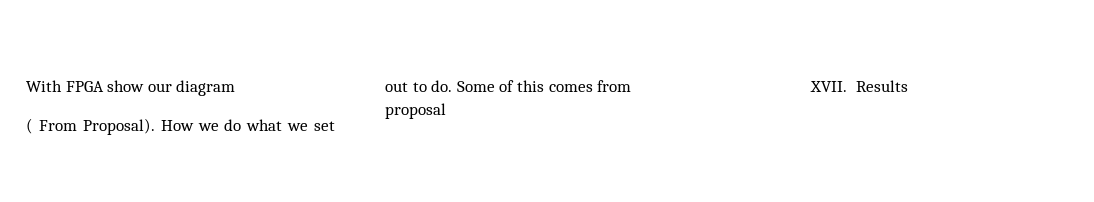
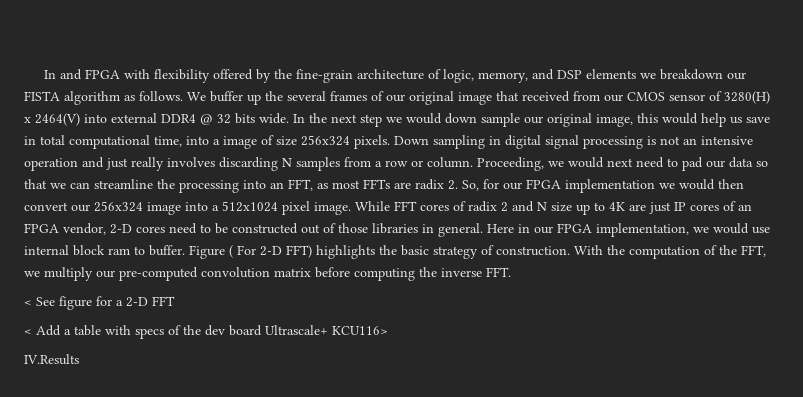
[26,80,236,96] [26,118,335,135] [385,80,632,92] [385,103,446,119] [810,80,908,92] With FPGA show our diagram // ( From Proposal). How we do what we set out to do. Some of this comes from proposal // XVII. Results -> [44,69,747,83] [24,91,770,105] [24,113,770,127] [24,135,753,149] [24,157,768,171] [24,179,744,193] [24,201,752,215] [24,223,770,237] [24,245,766,259] [24,267,511,281] [24,296,175,310] [24,325,388,339] [24,354,79,365] In and FPGA with flexibility offered by the fine-grain architecture of logic, memory, and DSP elements we breakdown our FISTA algorithm as follows. We buffer up the several frames of our original image that received from our CMOS sensor of 3280(H) x 2464(V) into external DDR4 @ 32 bits wide. In the next step we would down sample our original image, this would help us save in total computational time, into a image of size 256x324 pixels. Down sampling in digital signal processing is not an intensive operation and just really involves discarding N samples from a row or column. Proceeding, we would next need to pad our data so that we can streamline the processing into an FFT, as most FFTs are radix 2. So, for our FPGA implementation we would then convert our 256x324 image into a 512x1024 pixel image. While FFT cores of radix 2 and N size up to 4K are just IP cores of an FPGA vendor, 2-D cores need to be constructed out of those libraries in general. Here in our FPGA implementation, we would use internal block ram to buffer. Figure ( For 2-D FFT) highlights the basic strategy of construction. With the computation of the FFT, we multiply our pre-computed convolution matrix before computing the inverse FFT. // < See figure for a 2-D FFT // < Add a table with specs of the dev board Ultrascale+ KCU116> // IV.Results

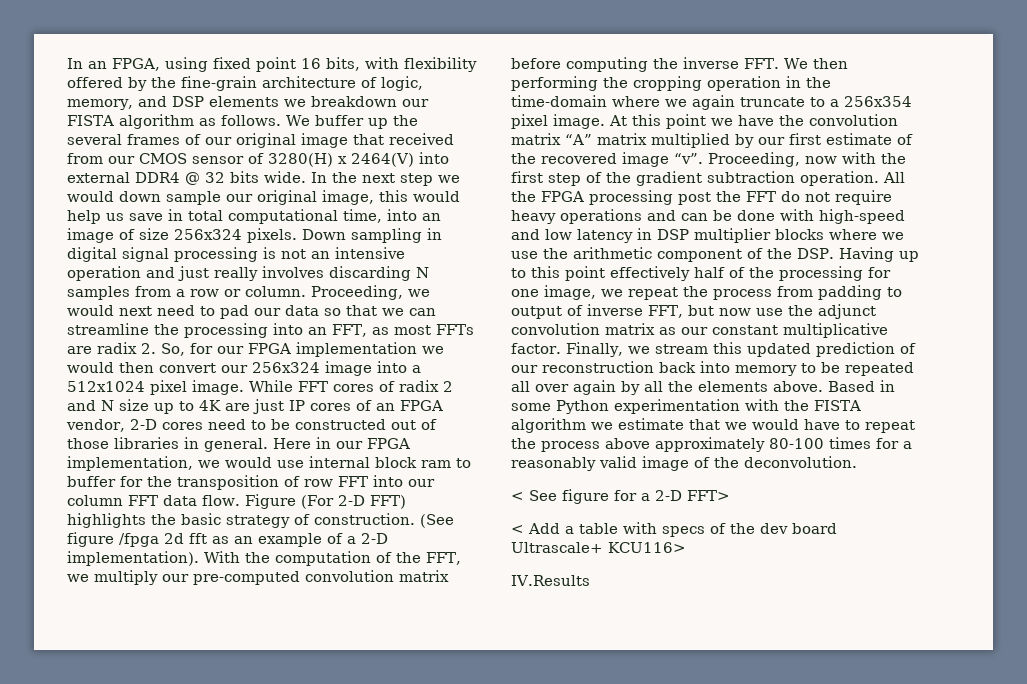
[44,69,121,80] In and FPGA -> [67,57,360,72] In an FPGA, using fixed point 16 bits,
[213,139,220,145] a -> [422,213,441,221] an
[149,245,256,259] buffer. Figure ( For -> [67,475,435,490] [67,494,334,509] buffer for the transposition of row FFT into our column FFT data flow. Figure (For
(570, 251) none -> [420,514,454,528] [67,532,388,547] [67,551,199,566] (See figure /fpga 2d fft as an example of a 2-D implementation).
(511, 272) none -> [783,58,848,69] [511,76,831,91] [511,95,912,110] [511,114,898,129] [511,133,913,148] [511,152,906,167] [511,171,905,186] [511,190,892,205] [511,209,905,224] [511,228,904,243] [511,247,919,262] [511,266,891,281] [511,285,902,300] [511,304,876,319] [511,323,888,338] [511,342,916,357] [511,361,914,376] [511,380,895,395] [511,399,861,414] [511,418,915,433] [511,437,912,452] [511,456,857,471] We then performing the cropping operation in the time-domain where we again truncate to a 256x354 pixel image. At this point we have the convolution matrix “A” matrix multiplied by our first estimate of the recovered image “v”. Proceeding, now with the first step of the gradient subtraction operation. All the FPGA processing post the FFT do not require heavy operations and can be done with high-speed and low latency in DSP multiplier blocks where we use the arithmetic component of the DSP. Having up to this point effectively half of the processing for one image, we repeat the process from padding to output of inverse FFT, but now use the adjunct convolution matrix as our constant multiplicative factor. Finally, we stream this updated prediction of our reconstruction back into memory to be repeated all over again by all the elements above. Based in some Python experimentation with the FISTA algorithm we estimate that we would have to repeat the process above approximately 80-100 times for a reasonably valid image of the deconvolution.
[152,296,175,306] FFT -> [687,490,730,501] FFT>

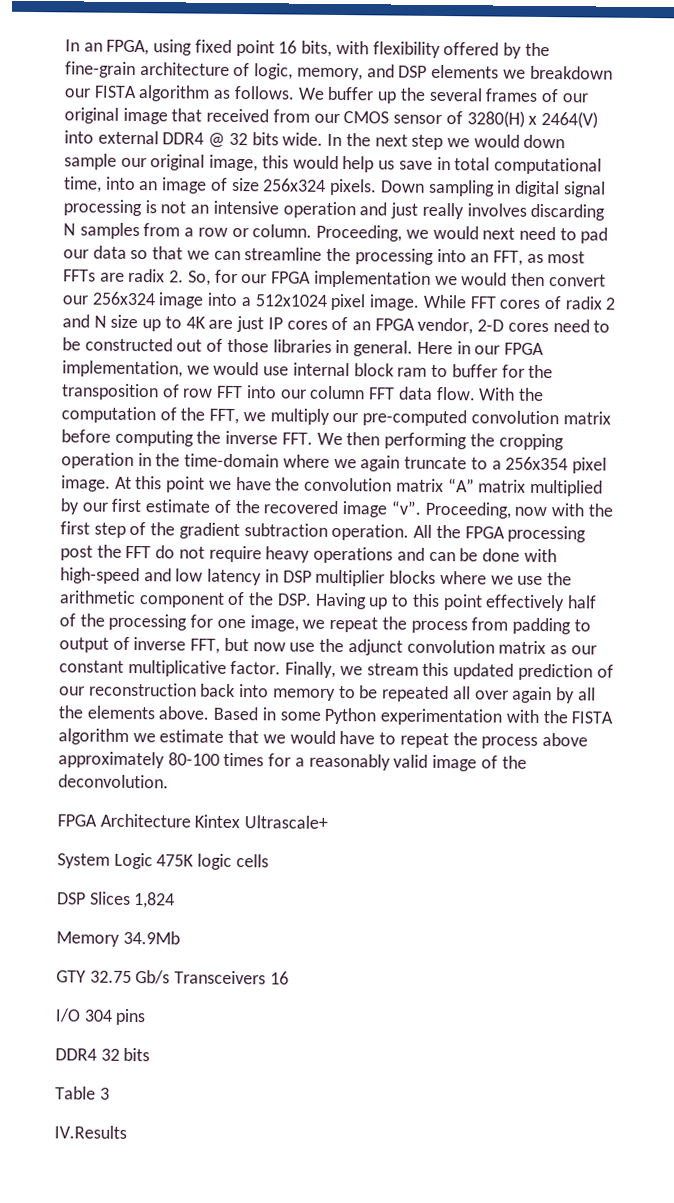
[244,494,406,509] [67,513,454,528] [67,532,388,547] [67,551,199,566] Figure (For 2-D FFT) highlights the basic strategy of construction. (See figure /fpga 2d fft as an example of a 2-D implementation). -> (476, 393) none
[511,489,730,504] [511,522,837,537] [511,542,686,553] < See figure for a 2-D FFT> // < Add a table with specs of the dev board Ultrascale+ KCU116> -> [57,813,329,829] [57,852,269,870] [57,891,176,909] [56,930,180,947] [56,970,289,985] [55,1008,147,1026] [55,1047,151,1062] [55,1086,110,1100] FPGA Architecture Kintex Ultrascale+ // System Logic 475K logic cells // DSP Slices 1,824 // Memory 34.9Mb // GTY 32.75 Gb/s Transceivers 16 // I/O 304 pins // DDR4 32 bits // Table 3

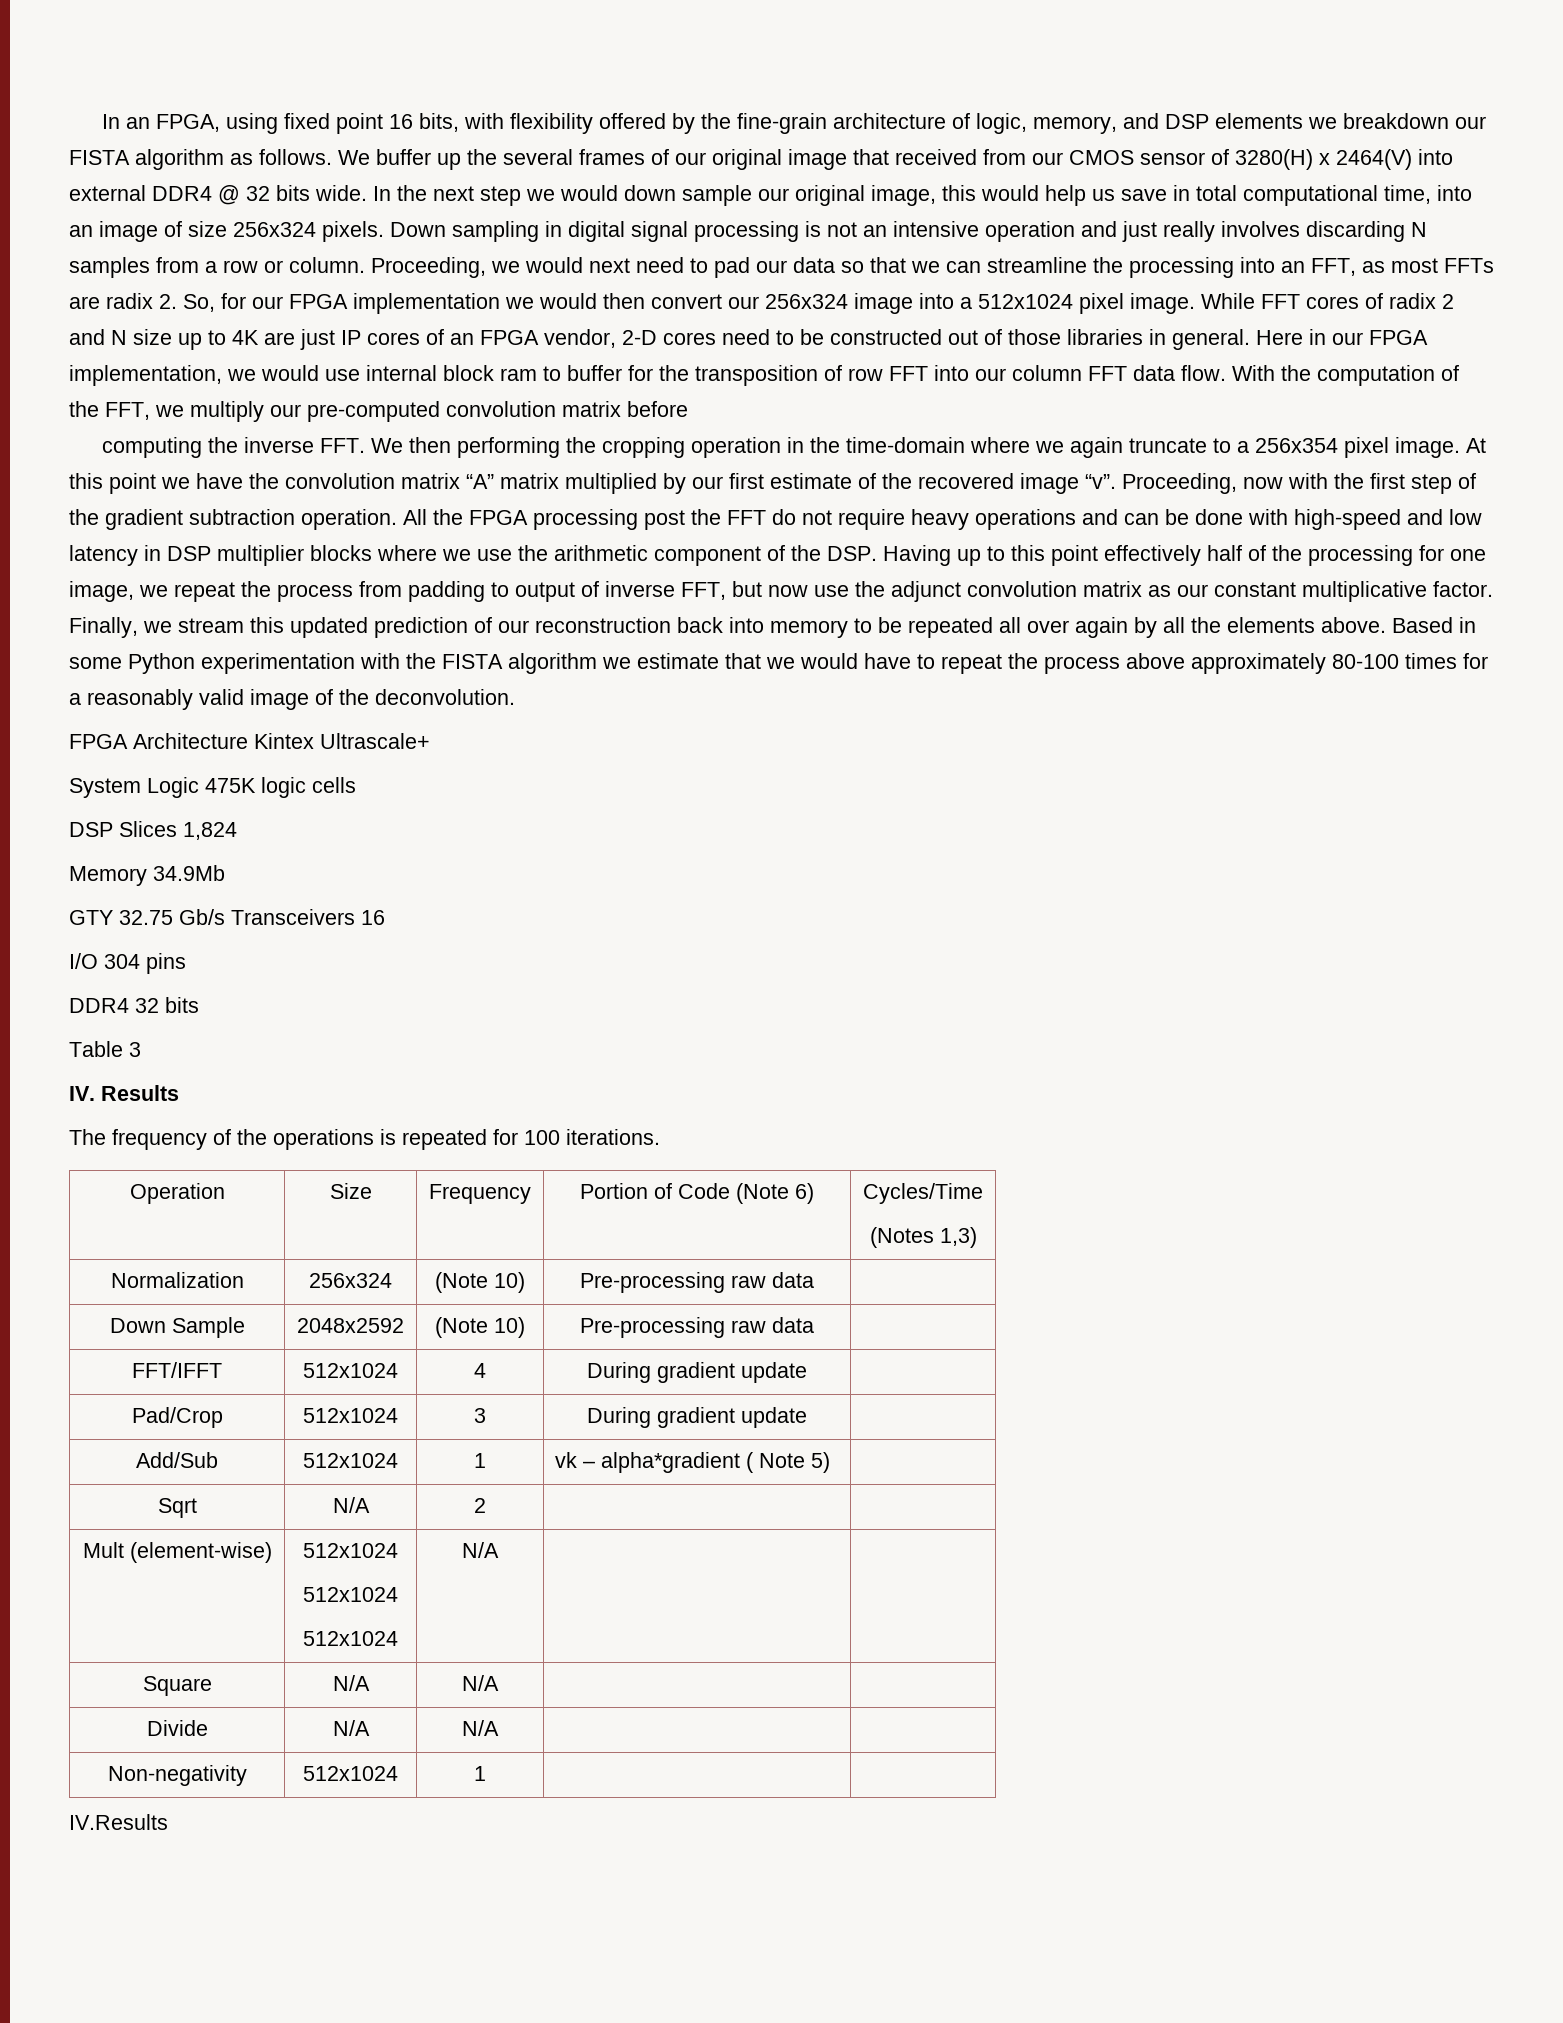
(111, 436) none -> (688, 409) //
(110, 1093) none -> [69,1085,179,1101] [69,1129,660,1150] [129,1183,225,1204] [329,1183,372,1199] [429,1184,531,1204] [580,1183,814,1204] [863,1183,983,1204] [869,1227,977,1248] [110,1272,244,1288] [309,1273,392,1288] [435,1272,525,1293] [580,1272,814,1293] [109,1317,245,1338] [297,1318,404,1333] [435,1317,525,1338] [580,1317,814,1338] [132,1362,222,1378] [303,1363,398,1378] [474,1363,486,1378] [587,1362,807,1383] [131,1407,223,1428] [303,1408,398,1423] [474,1408,486,1423] [587,1407,807,1428] [136,1452,218,1468] [303,1453,398,1468] [474,1453,486,1468] [554,1452,830,1473] [157,1498,197,1518] [332,1497,370,1513] [474,1498,486,1513] [82,1542,272,1563] [303,1543,398,1558] [303,1587,398,1602] [303,1631,398,1646] [462,1542,499,1558] [142,1676,212,1696] [332,1675,370,1691] [462,1675,499,1691] [146,1720,208,1736] [332,1720,370,1736] [462,1720,499,1736] [107,1765,247,1786] [303,1766,398,1781] [474,1766,486,1781] // IV. Results // The frequency of the operations is repeated for 100 iterations. // Operation | Size | Frequency | Portion of Code (Note 6) | Cycles/Time // (Notes 1,3) // Normalization | 256x324 | (Note 10) | Pre-processing raw data | // Down Sample | 2048x2592 | (Note 10) | Pre-processing raw data | // FFT/IFFT | 512x1024 | 4 | During gradient update | // Pad/Crop | 512x1024 | 3 | During gradient update | // Add/Sub | 512x1024 | 1 | vk – alpha*gradient ( Note 5) | // Sqrt | N/A | 2 | | // Mult (element-wise) | 512x1024 // 512x1024 // 512x1024 | N/A | | // Square | N/A | N/A | | // Divide | N/A | N/A | | // Non-negativity | 512x1024 | 1 | |

